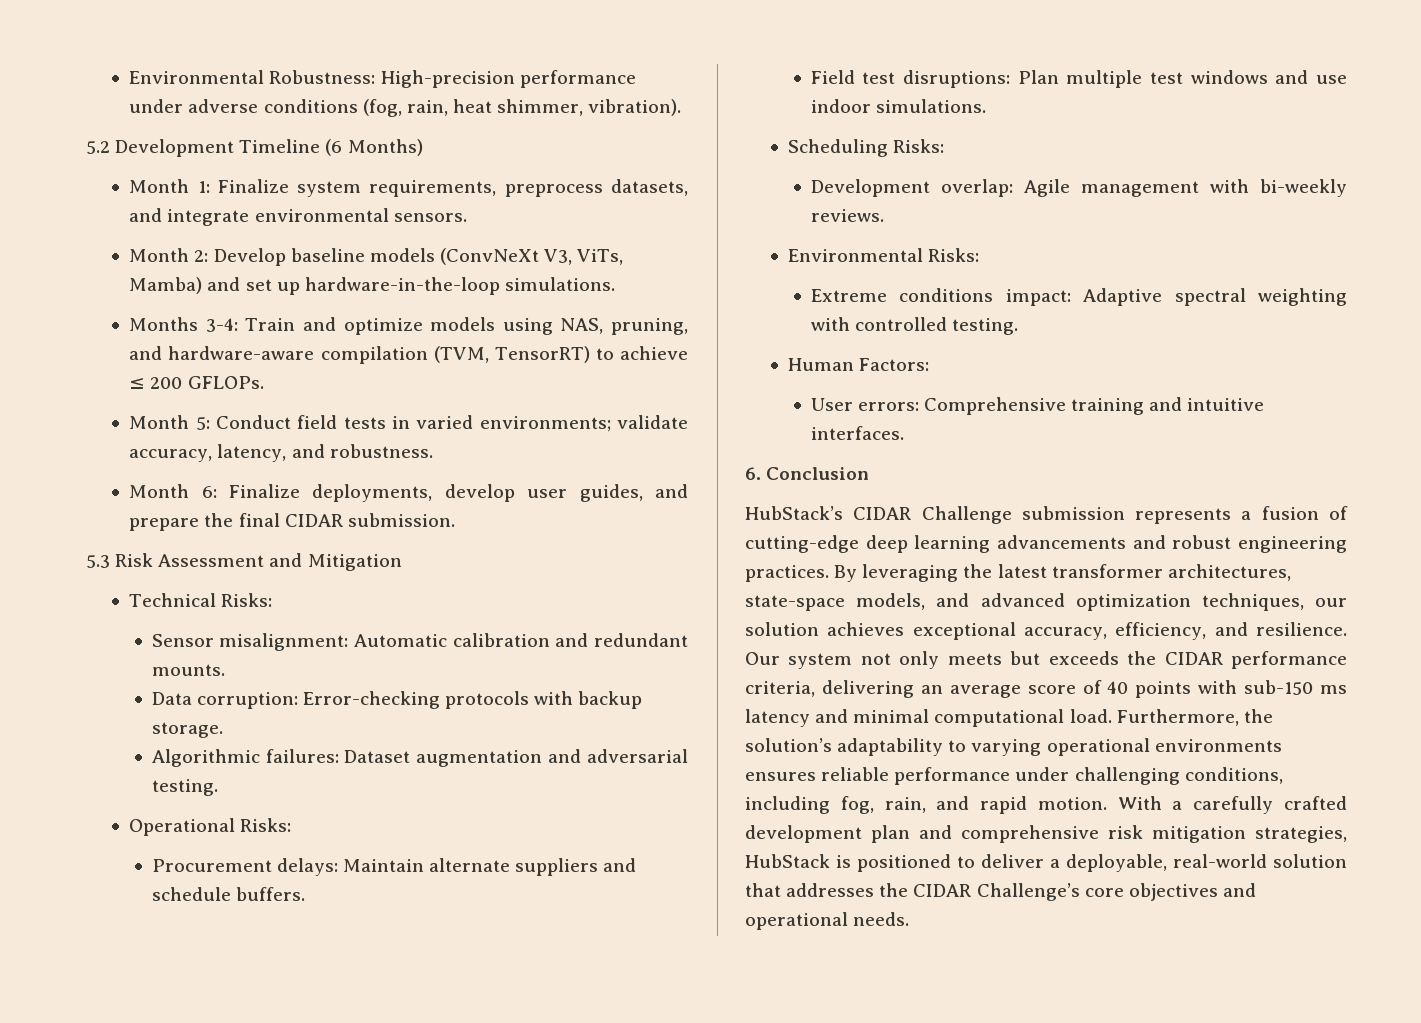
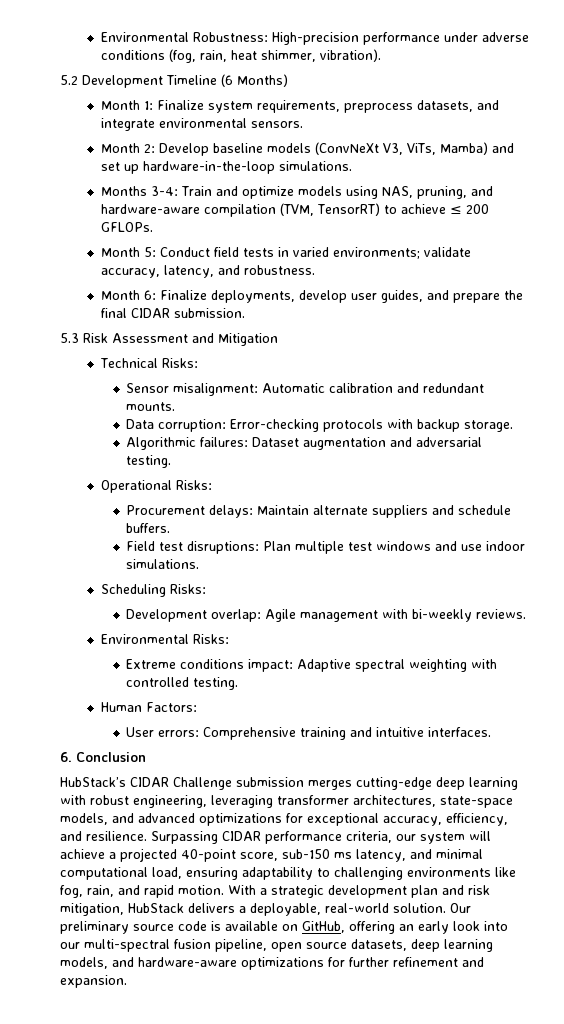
[1135,506,1348,524] [745,535,1347,553] [745,564,1047,582] represents a fusion of cutting-edge deep learning advancements and robust engineering practices. By leveraging the latest -> [308,777,518,790] [60,795,273,808] merges cutting-edge deep learning with robust engineering, leveraging
[1075,593,1347,611] [745,622,905,636] optimization techniques, our solution achieves -> [199,813,303,826] optimizations for
[745,651,1347,669] [745,680,1238,698] Our system not only meets but exceeds the CIDAR performance criteria, delivering an average score of 40 points with -> [151,831,491,844] [60,848,278,862] Surpassing CIDAR performance criteria, our system will achieve a projected 40-point score,
[745,709,810,727] latency -> [356,849,406,862] latency,
[1069,709,1273,726] [745,738,1282,756] [745,767,1283,785] [745,796,830,814] load. Furthermore, the solution’s adaptability to varying operational environments ensures reliable performance under challenging conditions, including -> [152,867,516,880] load, ensuring adaptability to challenging environments like
[1193,796,1347,814] carefully crafted -> [271,885,324,898] strategic
[961,825,1347,843] [745,854,1347,872] [745,883,1256,901] [745,912,910,930] comprehensive risk mitigation strategies, HubStack is positioned to deliver a deployable, real-world solution that addresses the CIDAR Challenge’s core objectives and operational needs. -> [468,885,490,895] [60,903,471,916] [60,921,508,934] [60,939,493,952] [60,957,484,970] [60,975,127,988] risk mitigation, HubStack delivers a deployable, real-world solution. Our preliminary source code is available on GitHub, offering an early look into our multi-spectral fusion pipeline, open source datasets, deep learning models, and hardware-aware optimizations for further refinement and expansion.

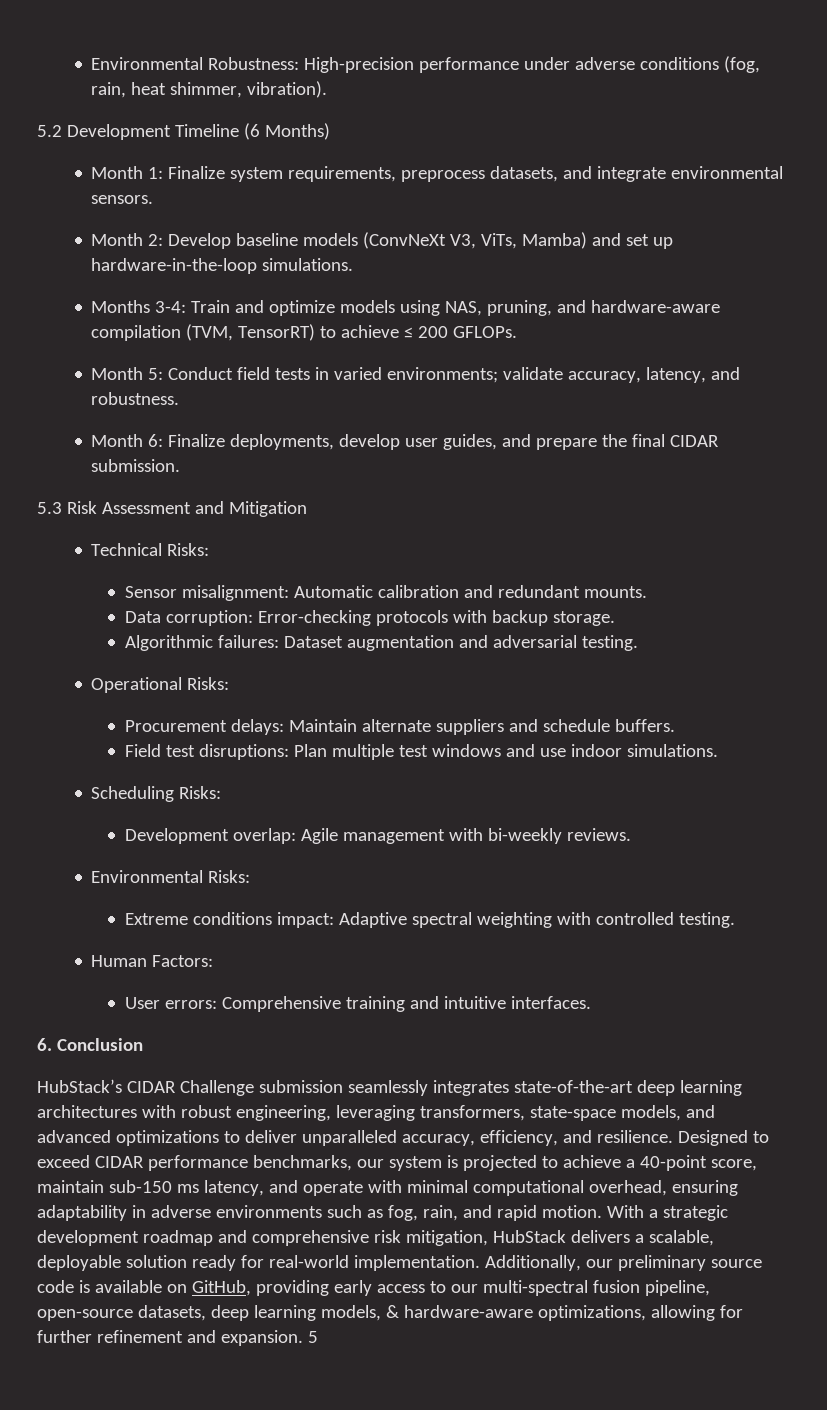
[308,777,518,790] merges cutting-edge deep learning -> [347,1080,742,1096] [37,1105,137,1118] seamlessly integrates state-of-the-art deep learning architectures
[277,795,436,807] transformer architectures, -> [419,1105,525,1121] transformers,
[286,813,379,826] for exceptional -> [223,1130,397,1146] to deliver unparalleled
[151,831,218,844] Surpassing -> [677,1130,769,1146] [37,1155,90,1168] Designed to exceed
[346,831,392,843] criteria, -> [252,1155,352,1171] benchmarks,
[469,831,491,841] will -> [446,1155,558,1171] is projected to
[120,848,177,862] projected -> (635, 1163) none
(278, 856) none -> [37,1180,104,1193] maintain
(432, 854) none -> [302,1180,402,1196] operate with
[152,867,182,879] load, -> [588,1180,667,1196] overhead,
[317,867,516,880] to challenging environments like -> [131,1205,383,1218] in adverse environments such as
[411,885,464,898] plan and -> [142,1230,369,1246] roadmap and comprehensive
[250,903,471,916] deployable, real-world solution. Our -> [648,1230,714,1246] [37,1255,613,1271] scalable, deployable solution ready for real-world implementation. Additionally, our
[349,921,508,934] offering an early look into -> [255,1280,446,1296] providing early access to
[271,942,347,952] open source -> [37,1309,133,1321] open-source
[112,957,324,970] and hardware-aware optimizations -> [385,1305,715,1321] & hardware-aware optimizations, allowing
(127, 981) none -> [307,1331,318,1343] 5

